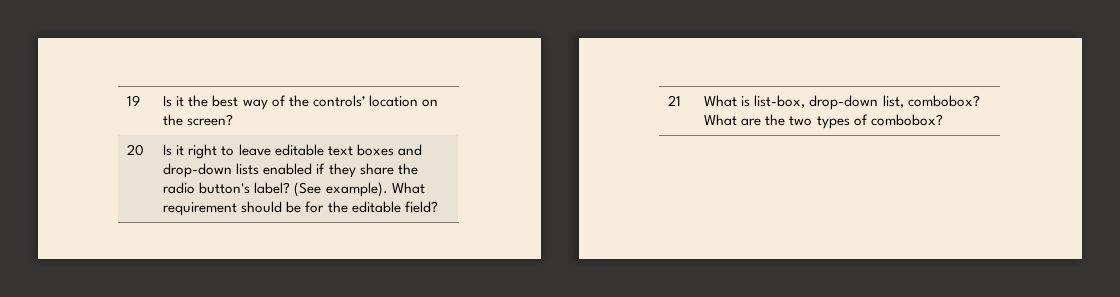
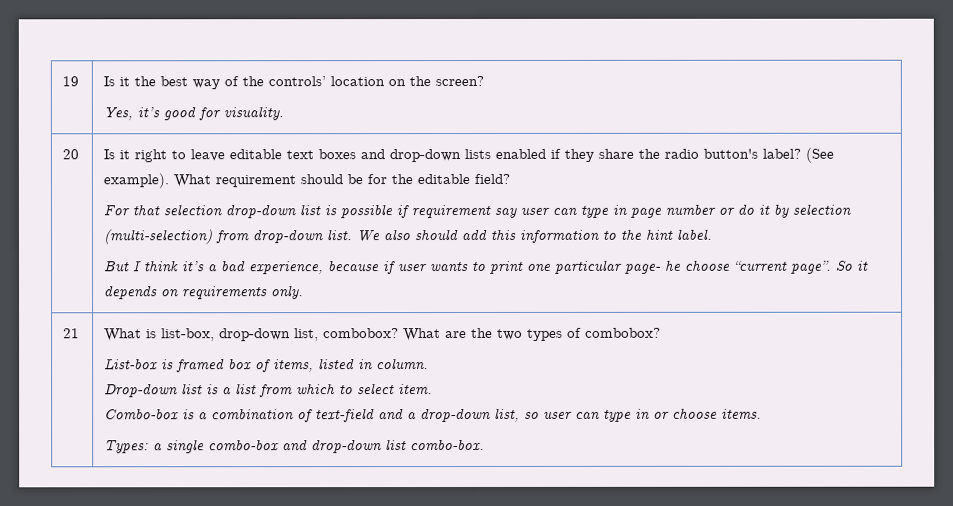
(234, 120) none -> [103,106,285,121] // Yes, it’s good for visuality.
(438, 207) none -> [103,203,852,219] [103,228,713,245] [104,259,870,275] [104,285,305,300] // For that selection drop-down list is possible if requirement say user can type in page number or do it by selection (multi-selection) from drop-down list. We also should add this information to the hint label. // But I think it’s a bad experience, because if user wants to print one particular page- he choose “current page”. So it depends on requirements only.
(943, 120) none -> [104,358,430,373] [104,383,434,398] [104,407,763,423] [104,439,486,454] // List-box is framed box of items, listed in column. // Drop-down list is a list from which to select item. // Combo-box is a combination of text-field and a drop-down list, so user can type in or choose items. // Types: a single combo-box and drop-down list combo-box.

